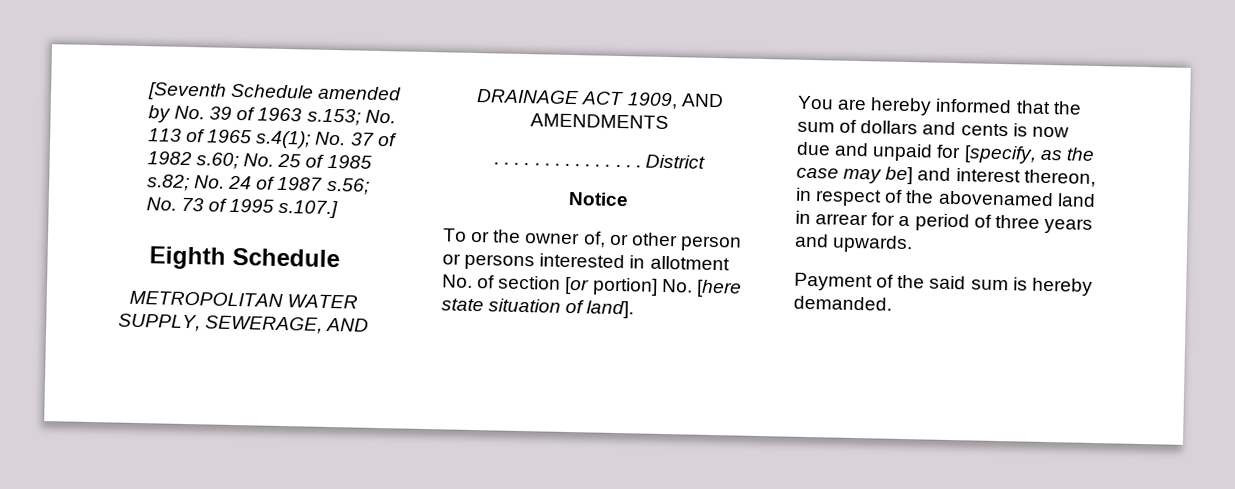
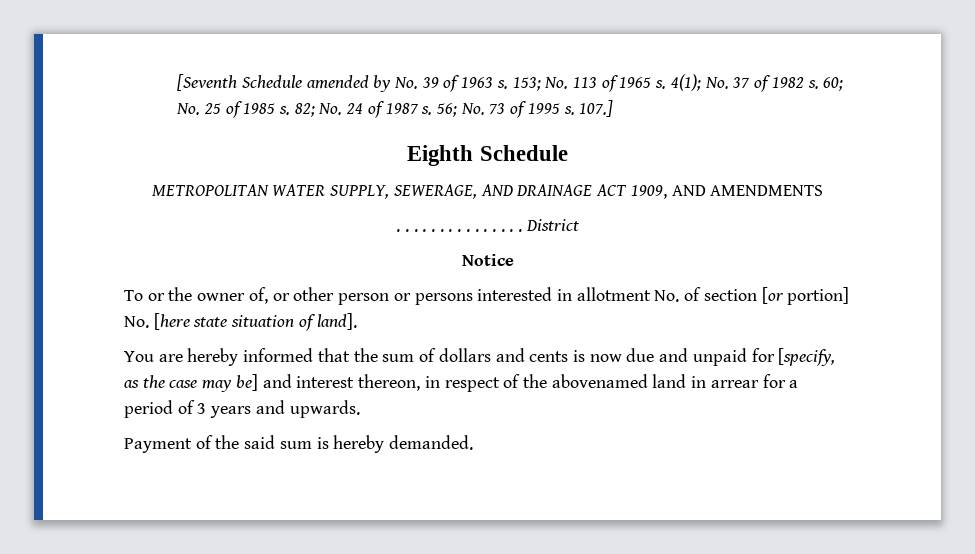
[306,108,361,126] s.153; -> [496,77,541,91] s. 153;
[255,130,312,149] s.4(1); -> [655,74,701,91] s. 4(1);
[196,152,240,170] s.60; -> [807,77,844,91] s. 60;
[146,174,190,192] s.82; -> [278,103,315,117] s. 82;
[325,177,370,195] s.56; -> [421,103,458,117] s. 56;
[278,199,339,219] s.107.] -> [563,100,614,117] s. 107.]
[994,214,1040,229] three -> [197,403,207,414] 3

